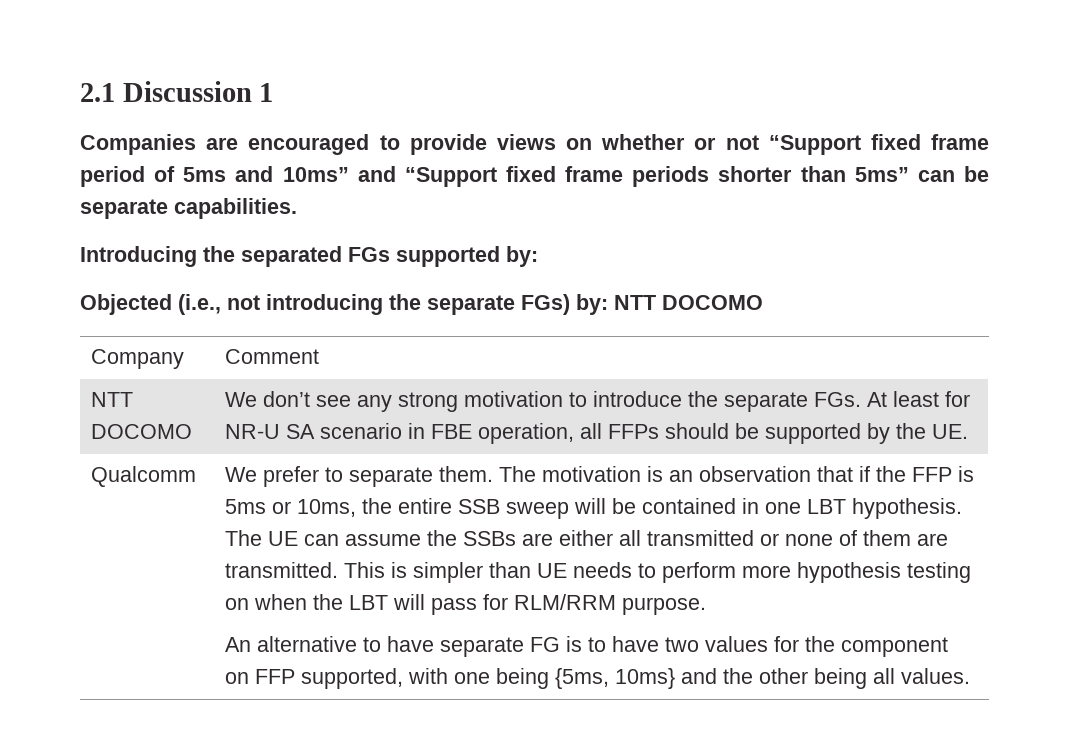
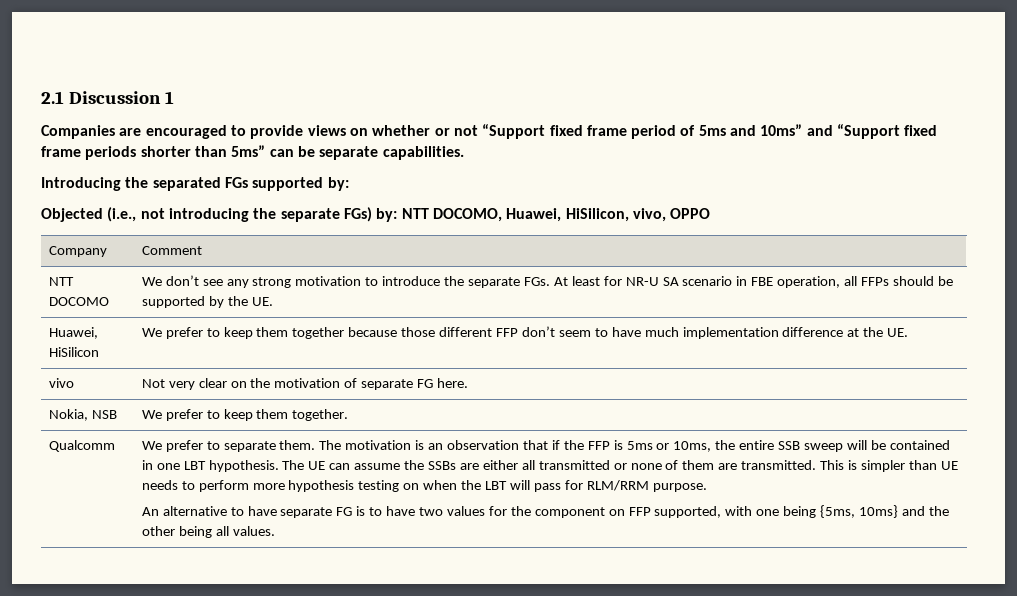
[662,295,763,310] DOCOMO -> [432,208,711,222] DOCOMO, Huawei, HiSilicon, vivo, OPPO
(969, 431) none -> [48,327,98,339] [48,347,99,357] [141,326,909,339] [48,378,74,388] [141,378,469,390] [48,409,117,421] [141,409,349,421] // Huawei, HiSilicon | We prefer to keep them together because those different FFP don’t seem to have much implementation difference at the UE. // vivo | Not very clear on the motivation of separate FG here. // Nokia, NSB | We prefer to keep them together.

